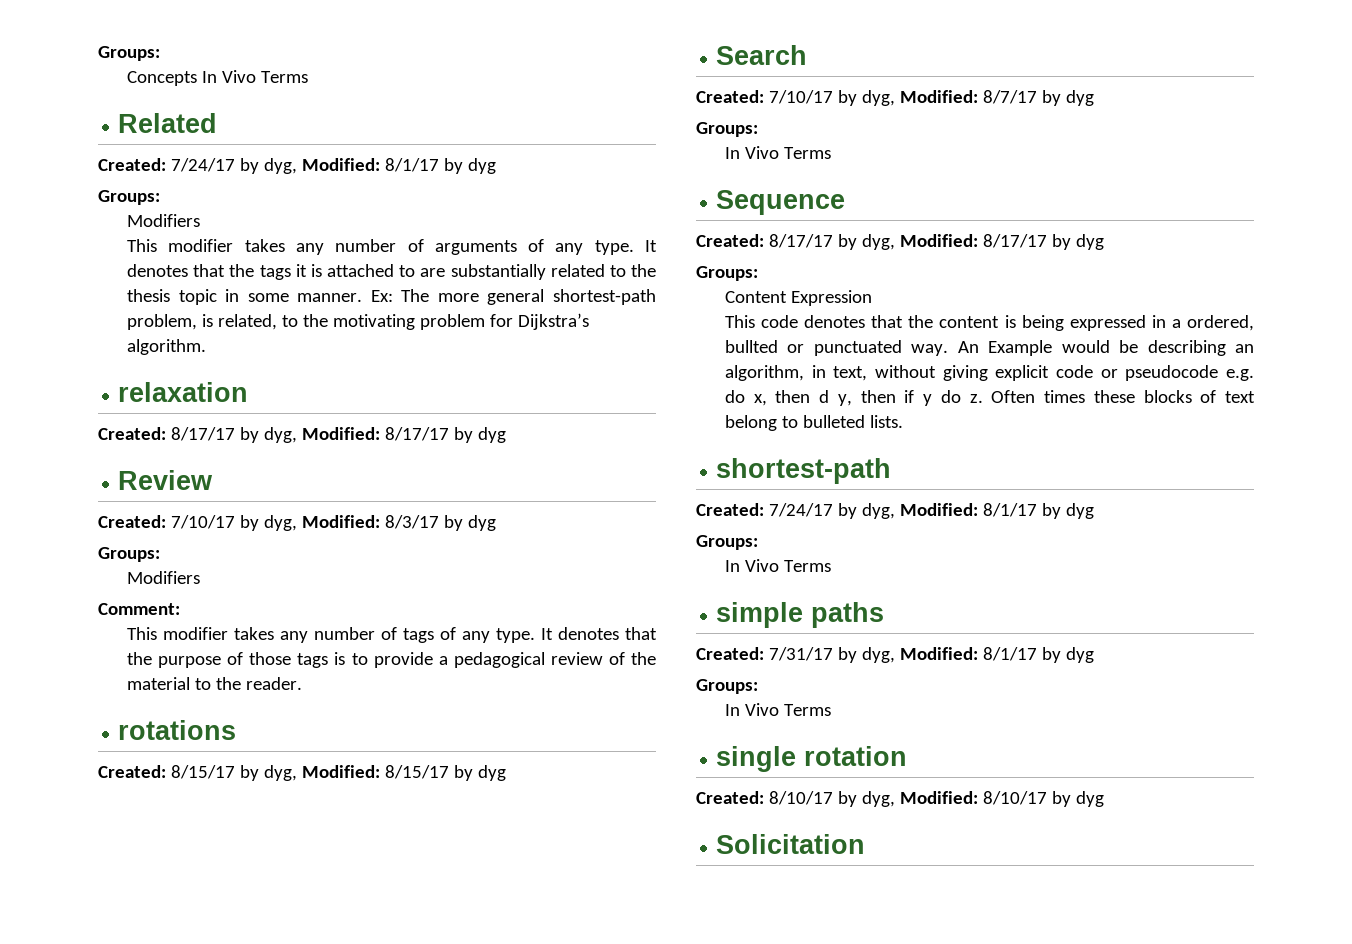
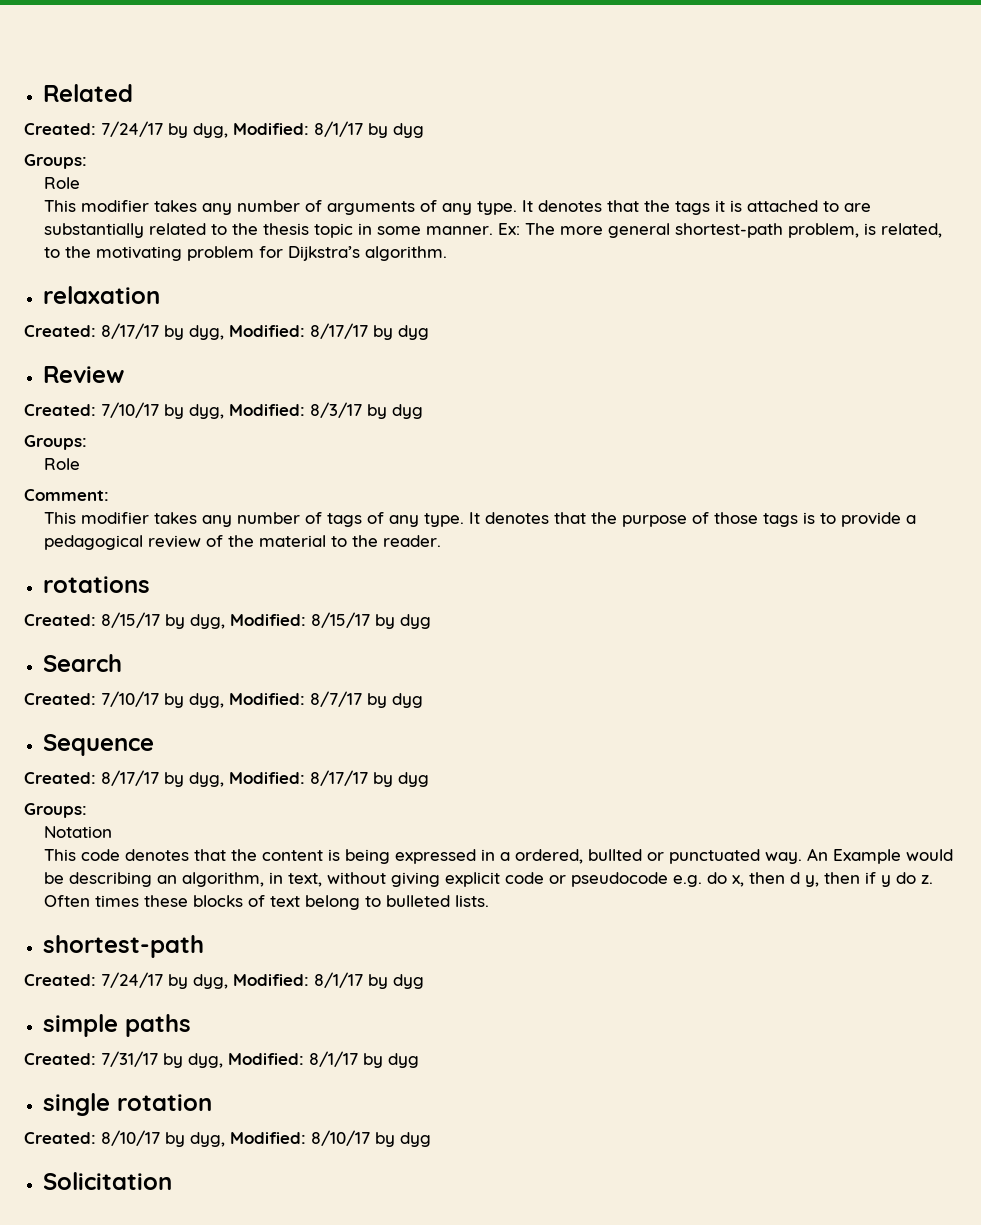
[98,46,160,61] [127,70,308,86] Groups: // Concepts In Vivo Terms // -> (42, 93) none
[127,214,201,227] Modifiers -> [44,177,81,189] Role
[127,571,201,584] Modifiers -> [44,458,81,470] Role
[696,122,758,137] [725,146,831,159] // Groups: // In Vivo Terms -> (423, 700) none
[725,290,872,306] Content Expression -> [44,826,113,838] Notation
[696,535,758,550] [725,559,831,572] // Groups: // In Vivo Terms -> (424, 981) none
[696,679,758,694] [725,703,831,716] // Groups: // In Vivo Terms -> (419, 1060) none

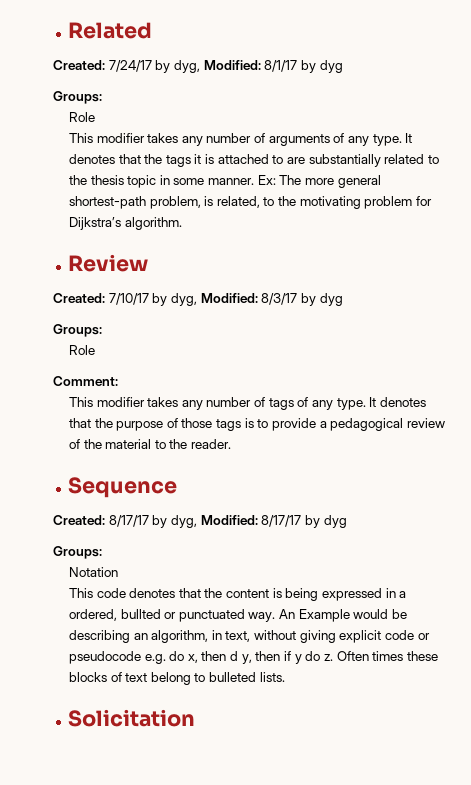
[42,286,160,304] [24,323,429,340] // relaxation // Created: 8/17/17 by dyg, Modified: 8/17/17 by dyg -> (182, 223) none
[42,576,150,593] [24,612,431,629] [42,654,122,672] [24,691,423,708] // rotations // Created: 8/15/17 by dyg, Modified: 8/15/17 by dyg // Search // Created: 7/10/17 by dyg, Modified: 8/7/17 by dyg -> (232, 444) none
[42,935,204,958] [24,972,424,989] [42,1014,191,1037] [24,1051,419,1068] [42,1093,212,1116] [24,1130,431,1147] // shortest-path // Created: 7/24/17 by dyg, Modified: 8/1/17 by dyg // simple paths // Created: 7/31/17 by dyg, Modified: 8/1/17 by dyg // single rotation // Created: 8/10/17 by dyg, Modified: 8/10/17 by dyg -> (285, 677) none

